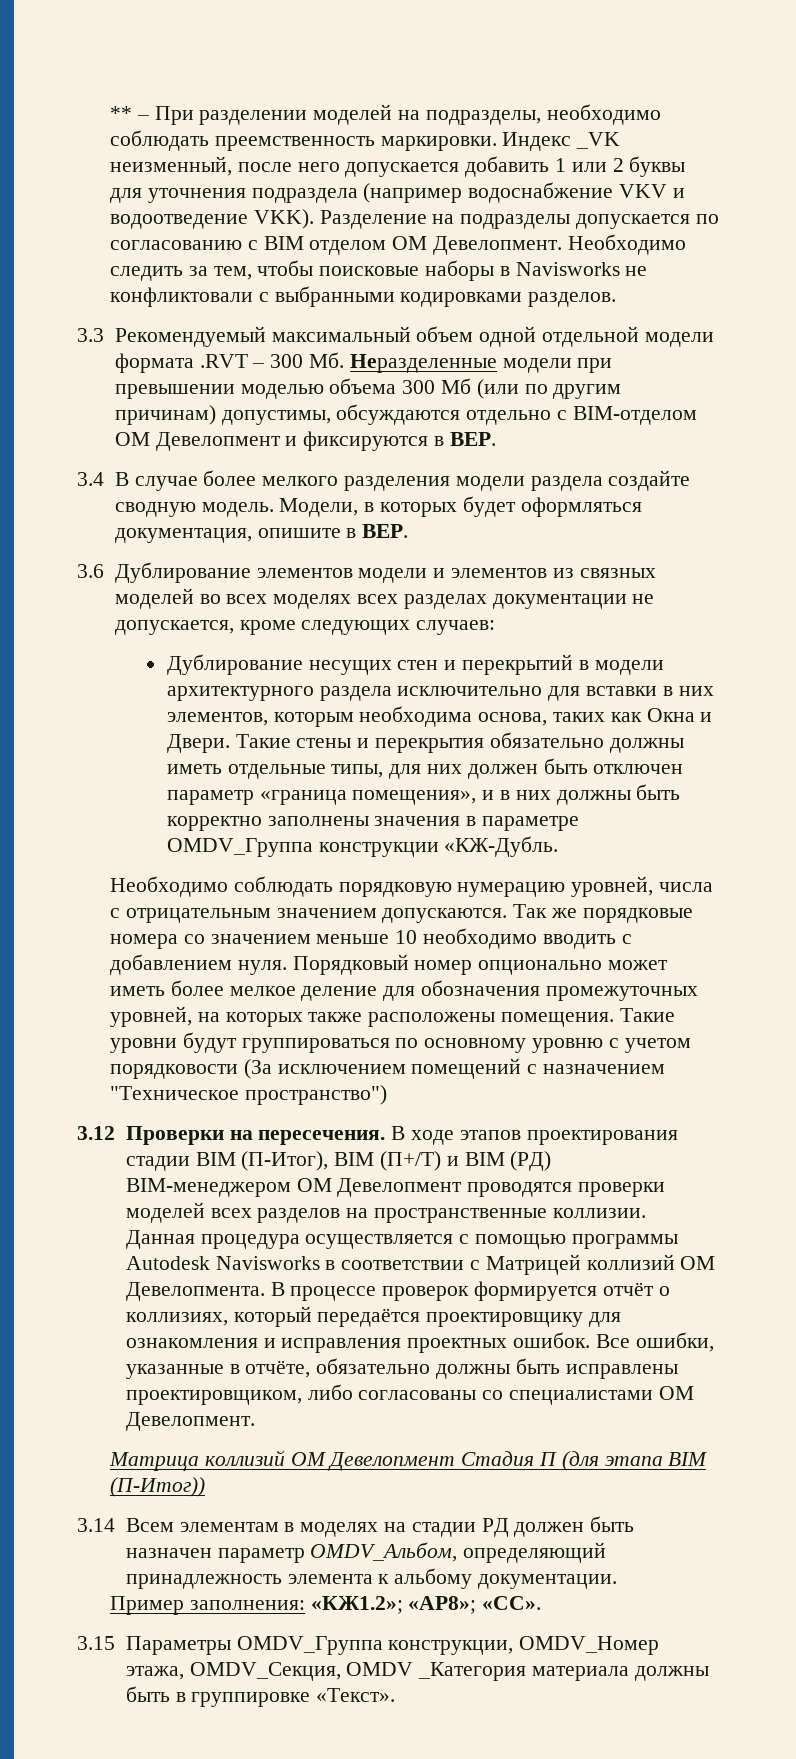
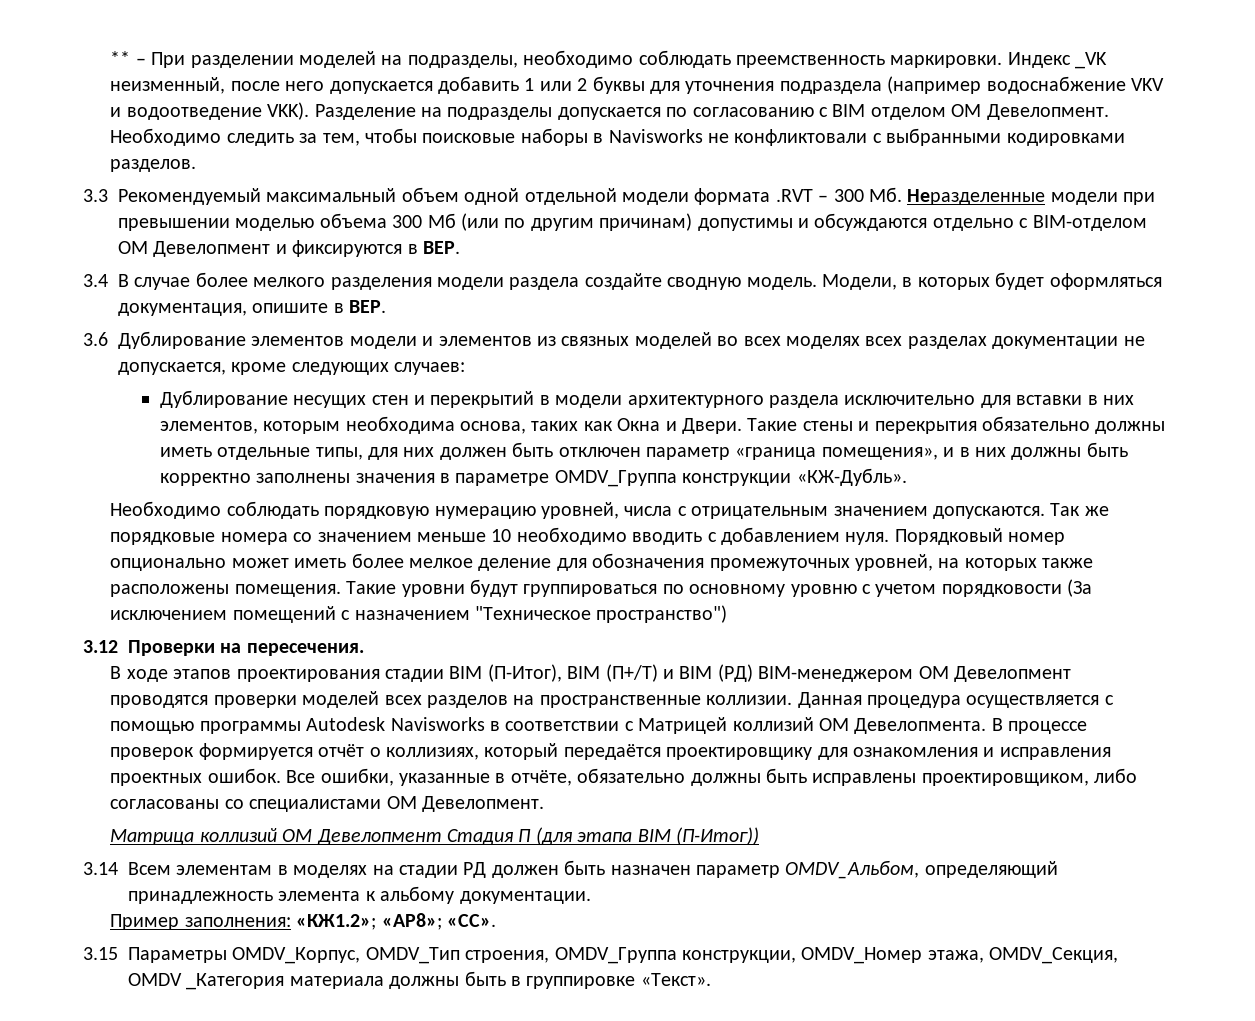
[221,410,331,425] допустимы, -> [697,218,809,231] допустимы и
[444,836,559,857] «КЖ-Дубль. -> [796,468,907,486] «КЖ-Дубль».
(386, 1137) none -> (364, 649) //
(231, 1645) none -> [232,947,550,964] OMDV_Корпус, OMDV_Тип строения,

